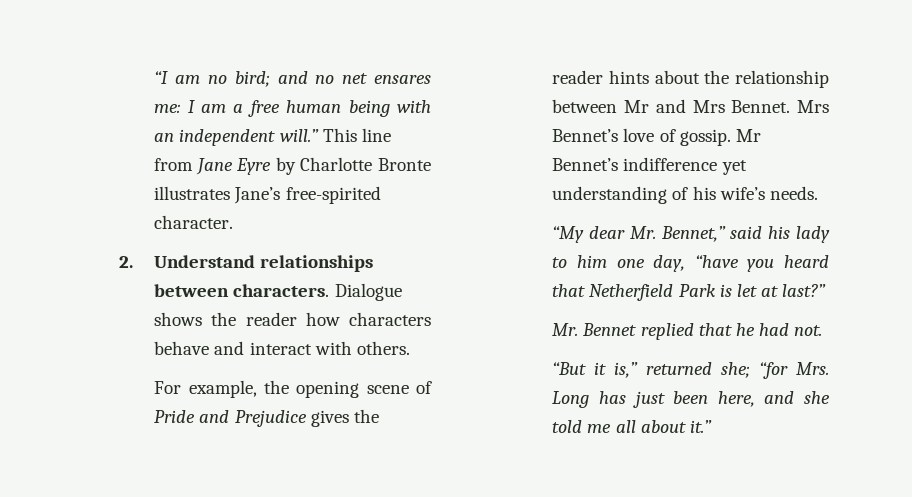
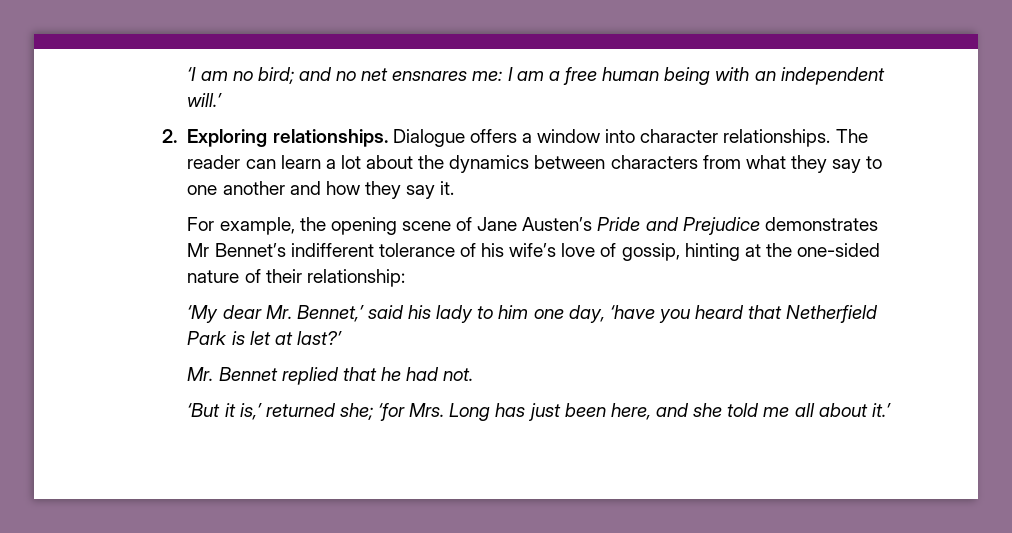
[154,71,169,84] “I -> [187,67,197,81] ‘I
[374,75,431,84] ensares -> [392,71,468,81] ensnares
[279,128,391,142] [154,157,432,175] [154,186,381,204] [154,215,234,229] [118,255,374,272] [154,283,402,301] [154,312,432,326] [154,341,410,355] will.” This line from Jane Eyre by Charlotte Bronte illustrates Jane’s free-spirited character. // 2. Understand relationships between characters. Dialogue shows the reader how characters behave and interact with others. -> [187,93,223,107] [162,129,868,147] [187,155,883,173] [187,181,455,199] will.’ // 2. Exploring relationships. Dialogue offers a window into character relationships. The reader can learn a lot about the dynamics between characters from what they say to one another and how they say it.
(433, 387) none -> [477,217,593,231] Jane Austen’s
[310,409,379,427] [552,70,829,88] [552,99,829,113] [552,128,761,146] [552,157,747,175] [552,186,818,204] [552,226,585,243] gives the reader hints about the relationship between Mr and Mrs Bennet. Mrs Bennet’s love of gossip. Mr Bennet’s indifference yet understanding of his wife’s needs. // “My -> [764,217,878,231] [187,243,881,261] [187,269,405,287] [187,305,219,323] demonstrates Mr Bennet’s indifferent tolerance of his wife’s love of gossip, hinting at the one-sided nature of their relationship: // ‘My
[660,226,726,242] Bennet,” -> [296,305,364,322] Bennet,’
[694,255,739,268] “have -> [609,305,655,319] ‘have
[782,284,827,297] last?” -> [296,331,342,345] last?’
[552,362,639,378] “But it is,” -> [187,403,262,420] ‘But it is,’
[759,362,789,379] “for -> [378,403,406,421] ‘for
[689,420,712,433] it.” -> [871,403,891,417] it.’

